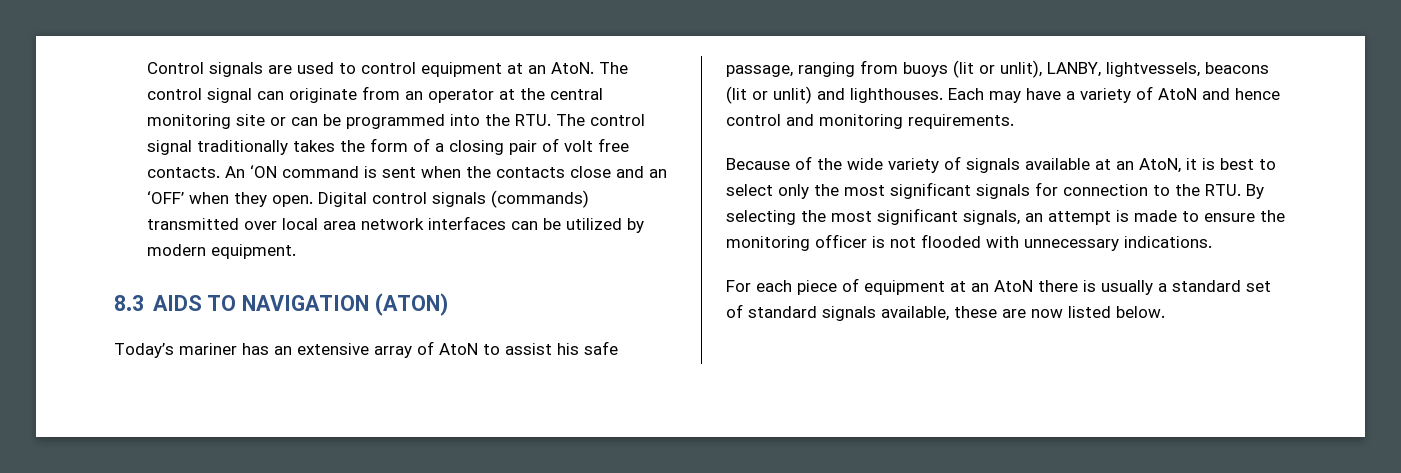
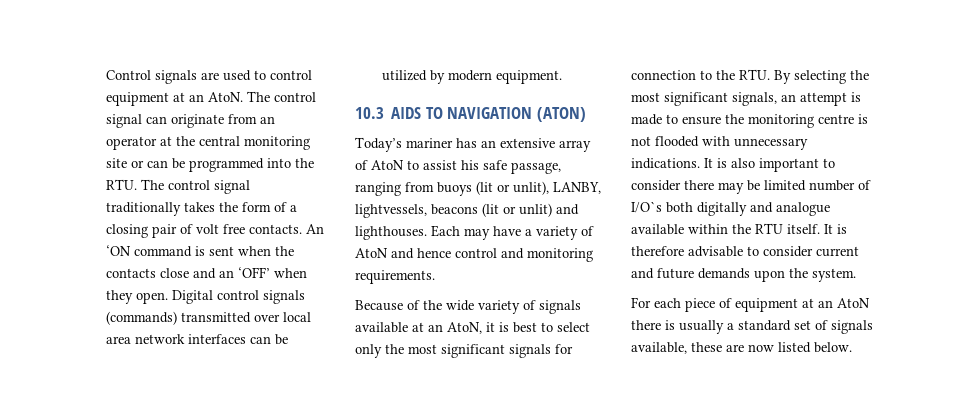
[114,295,144,311] 8.3 -> [355,107,384,119] 10.3
[815,234,867,248] officer -> [818,114,854,124] centre
(1212, 242) none -> [704,158,835,172] [631,180,871,194] [631,201,830,216] [631,223,847,235] [631,246,859,257] [631,268,856,282] It is also important to consider there may be limited number of I/O`s both digitally and analogue available within the RTU itself. It is therefore advisable to consider current and future demands upon the system.
[748,306,817,318] standard -> (828, 325) none

